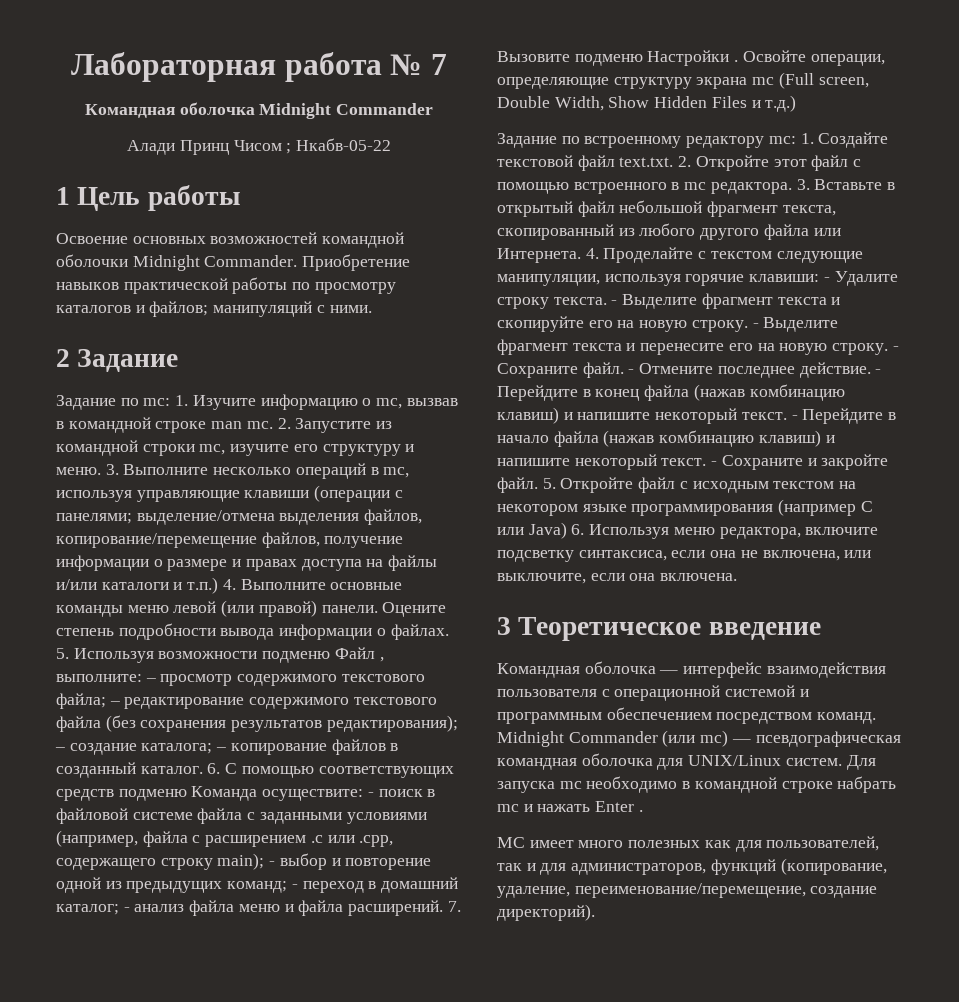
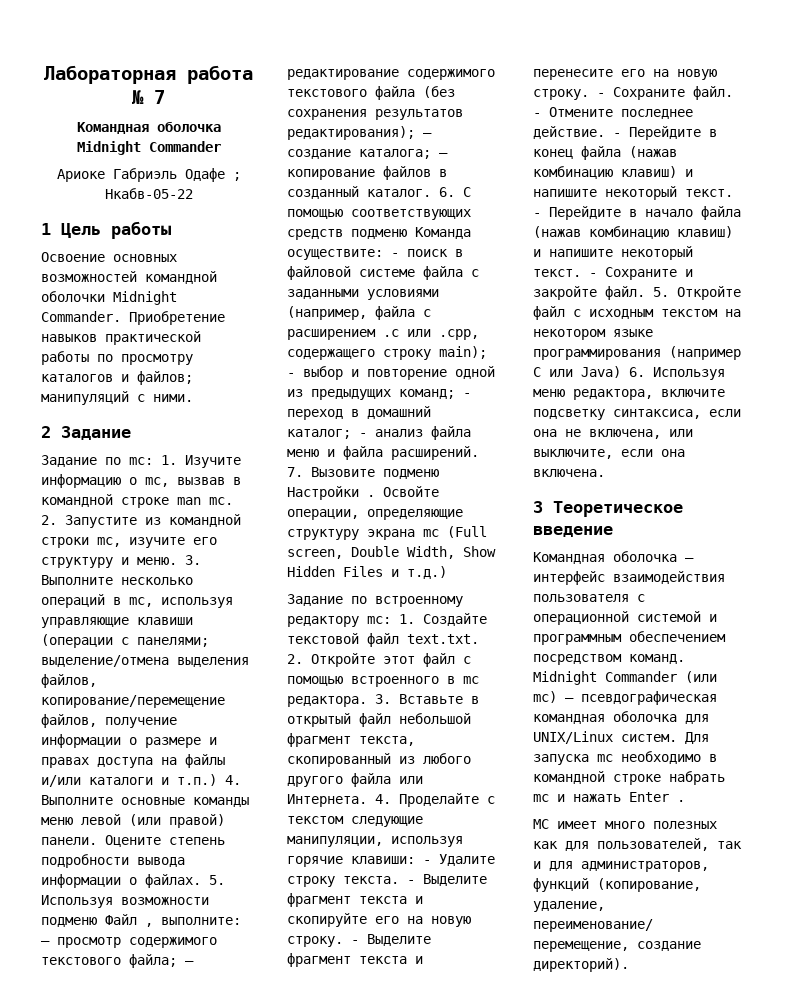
[127,140,282,155] Алади Принц Чисом -> [56,168,225,182] Ариоке Габриэль Одафе

